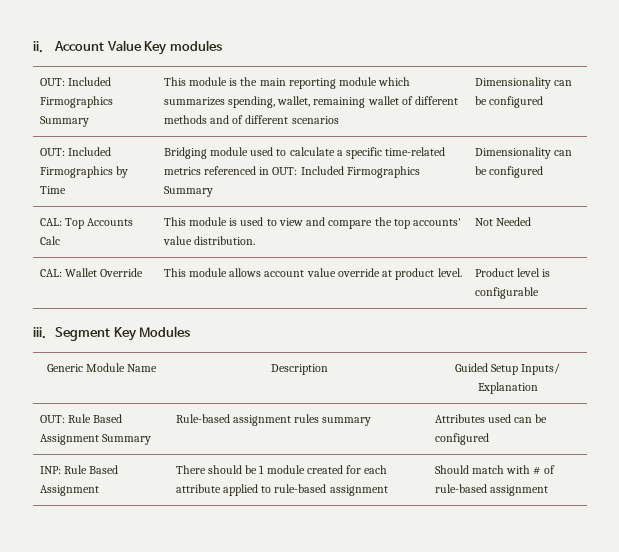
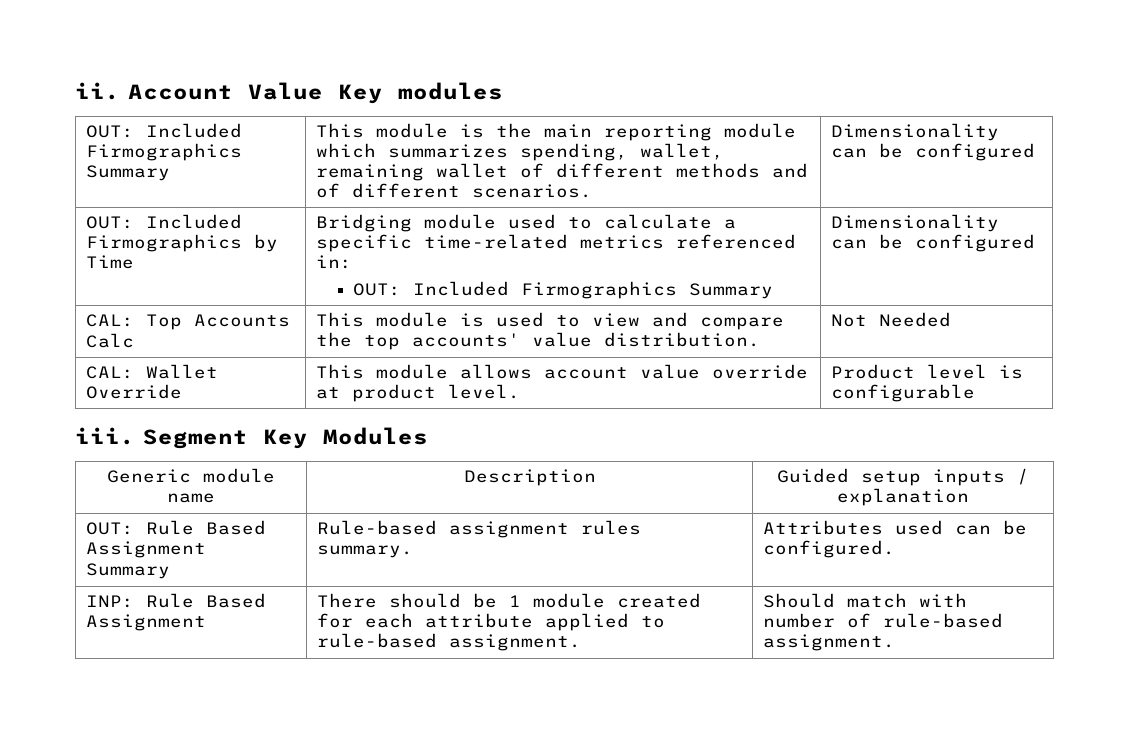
[291,116,339,124] scenarios -> [471,184,592,198] scenarios.
[259,167,270,175] in -> [315,255,352,269] in: //
[86,363,158,372] Module Name -> [203,468,275,483] [167,493,215,503] module name
[491,363,561,375] [477,382,538,394] Setup Inputs/ Explanation -> [861,468,1029,486] [837,488,969,506] setup inputs / explanation
[322,417,372,426] summary -> [316,545,413,558] summary.
[434,433,489,445] configured -> [762,540,895,558] configured.
[329,485,388,496] assignment -> [448,634,581,651] assignment.
[533,466,541,475] # -> [762,613,835,628] number
[489,485,548,496] assignment -> [762,634,895,651] assignment.

